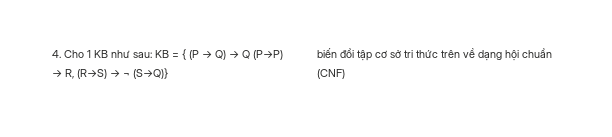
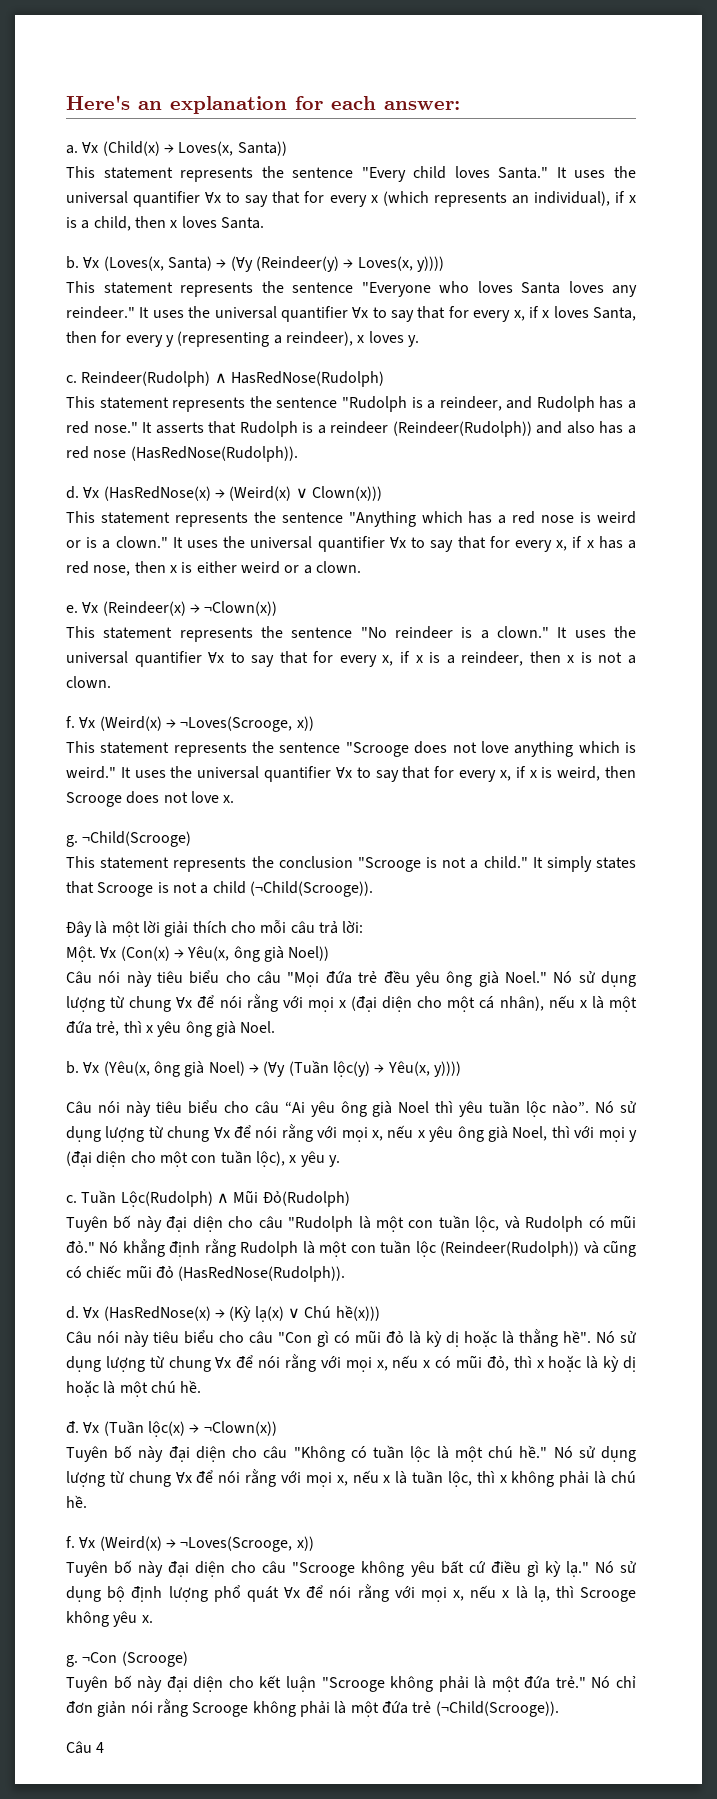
[52,49,283,60] [52,68,168,79] [317,48,552,61] [317,69,345,79] 4. Cho 1 KB như sau: KB = { (P → Q) → Q (P→P) → R, (R→S) → ¬ (S→Q)} // biến đổi tập cơ sở tri thức trên về dạng hội chuẩn (CNF) -> [66,95,460,114] [66,141,287,156] [66,166,636,182] [66,191,636,207] [66,216,264,231] [66,256,444,272] [66,281,637,297] [66,306,636,322] [66,331,419,347] [66,371,384,387] [66,396,636,412] [66,421,637,437] [66,446,298,462] [66,486,382,501] [66,511,637,527] [66,536,637,552] [66,561,361,576] [66,601,278,616] [66,626,636,642] [66,651,636,667] [66,676,111,688] [66,716,314,732] [66,741,637,757] [66,766,636,782] [66,791,235,807] [66,831,192,847] [66,856,637,872] [66,881,373,897] [66,920,364,937] [66,946,330,962] [66,970,637,987] [66,994,637,1012] [66,1021,276,1037] [66,1060,461,1077] [66,1100,637,1117] [66,1124,637,1142] [66,1150,340,1167] [66,1190,350,1207] [66,1215,636,1232] [66,1239,636,1257] [66,1265,346,1282] [66,1305,380,1322] [66,1329,636,1347] [66,1354,636,1372] [66,1380,202,1397] [66,1420,277,1437] [66,1445,637,1462] [66,1469,637,1487] [66,1495,87,1508] [66,1536,314,1552] [66,1560,636,1577] [66,1584,637,1602] [66,1611,153,1627] [66,1651,188,1667] [66,1675,636,1692] [66,1699,559,1717] [66,1741,105,1754] Here's an explanation for each answer: // a. ∀x (Child(x) → Loves(x, Santa)) // This statement represents the sentence "Every child loves Santa." It uses the universal quantifier ∀x to say that for every x (which represents an individual), if x is a child, then x loves Santa. // b. ∀x (Loves(x, Santa) → (∀y (Reindeer(y) → Loves(x, y)))) // This statement represents the sentence "Everyone who loves Santa loves any reindeer." It uses the universal quantifier ∀x to say that for every x, if x loves Santa, then for every y (representing a reindeer), x loves y. // c. Reindeer(Rudolph) ∧ HasRedNose(Rudolph) // This statement represents the sentence "Rudolph is a reindeer, and Rudolph has a red nose." It asserts that Rudolph is a reindeer (Reindeer(Rudolph)) and also has a red nose (HasRedNose(Rudolph)). // d. ∀x (HasRedNose(x) → (Weird(x) ∨ Clown(x))) // This statement represents the sentence "Anything which has a red nose is weird or is a clown." It uses the universal quantifier ∀x to say that for every x, if x has a red nose, then x is either weird or a clown. // e. ∀x (Reindeer(x) → ¬Clown(x)) // This statement represents the sentence "No reindeer is a clown." It uses the universal quantifier ∀x to say that for every x, if x is a reindeer, then x is not a clown. // f. ∀x (Weird(x) → ¬Loves(Scrooge, x)) // This statement represents the sentence "Scrooge does not love anything which is weird." It uses the universal quantifier ∀x to say that for every x, if x is weird, then Scrooge does not love x. // g. ¬Child(Scrooge) // This statement represents the conclusion "Scrooge is not a child." It simply states that Scrooge is not a child (¬Child(Scrooge)). // Đây là một lời giải thích cho mỗi câu trả lời: // Một. ∀x (Con(x) → Yêu(x, ông già Noel)) // Câu nói này tiêu biểu cho câu "Mọi đứa trẻ đều yêu ông già Noel." Nó sử dụng lượng từ chung ∀x để nói rằng với mọi x (đại diện cho một cá nhân), nếu x là một đứa trẻ, thì x yêu ông già Noel. // b. ∀x (Yêu(x, ông già Noel) → (∀y (Tuần lộc(y) → Yêu(x, y)))) // Câu nói này tiêu biểu cho câu “Ai yêu ông già Noel thì yêu tuần lộc nào”. Nó sử dụng lượng từ chung ∀x để nói rằng với mọi x, nếu x yêu ông già Noel, thì với mọi y (đại diện cho một con tuần lộc), x yêu y. // c. Tuần Lộc(Rudolph) ∧ Mũi Đỏ(Rudolph) // Tuyên bố này đại diện cho câu "Rudolph là một con tuần lộc, và Rudolph có mũi đỏ." Nó khẳng định rằng Rudolph là một con tuần lộc (Reindeer(Rudolph)) và cũng có chiếc mũi đỏ (HasRedNose(Rudolph)). // d. ∀x (HasRedNose(x) → (Kỳ lạ(x) ∨ Chú hề(x))) // Câu nói này tiêu biểu cho câu "Con gì có mũi đỏ là kỳ dị hoặc là thằng hề". Nó sử dụng lượng từ chung ∀x để nói rằng với mọi x, nếu x có mũi đỏ, thì x hoặc là kỳ dị hoặc là một chú hề. // đ. ∀x (Tuần lộc(x) → ¬Clown(x)) // Tuyên bố này đại diện cho câu "Không có tuần lộc là một chú hề." Nó sử dụng lượng từ chung ∀x để nói rằng với mọi x, nếu x là tuần lộc, thì x không phải là chú hề. // f. ∀x (Weird(x) → ¬Loves(Scrooge, x)) // Tuyên bố này đại diện cho câu "Scrooge không yêu bất cứ điều gì kỳ lạ." Nó sử dụng bộ định lượng phổ quát ∀x để nói rằng với mọi x, nếu x là lạ, thì Scrooge không yêu x. // g. ¬Con (Scrooge) // Tuyên bố này đại diện cho kết luận "Scrooge không phải là một đứa trẻ." Nó chỉ đơn giản nói rằng Scrooge không phải là một đứa trẻ (¬Child(Scrooge)). // Câu 4

